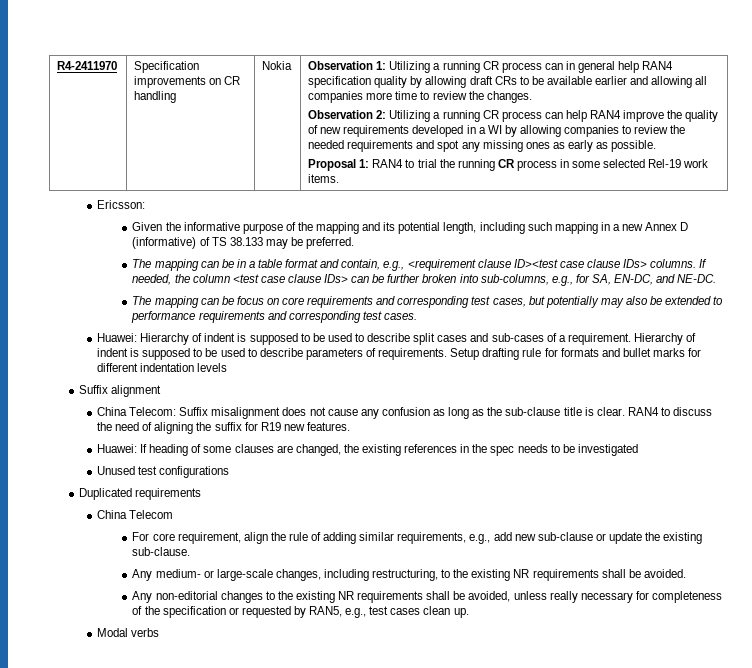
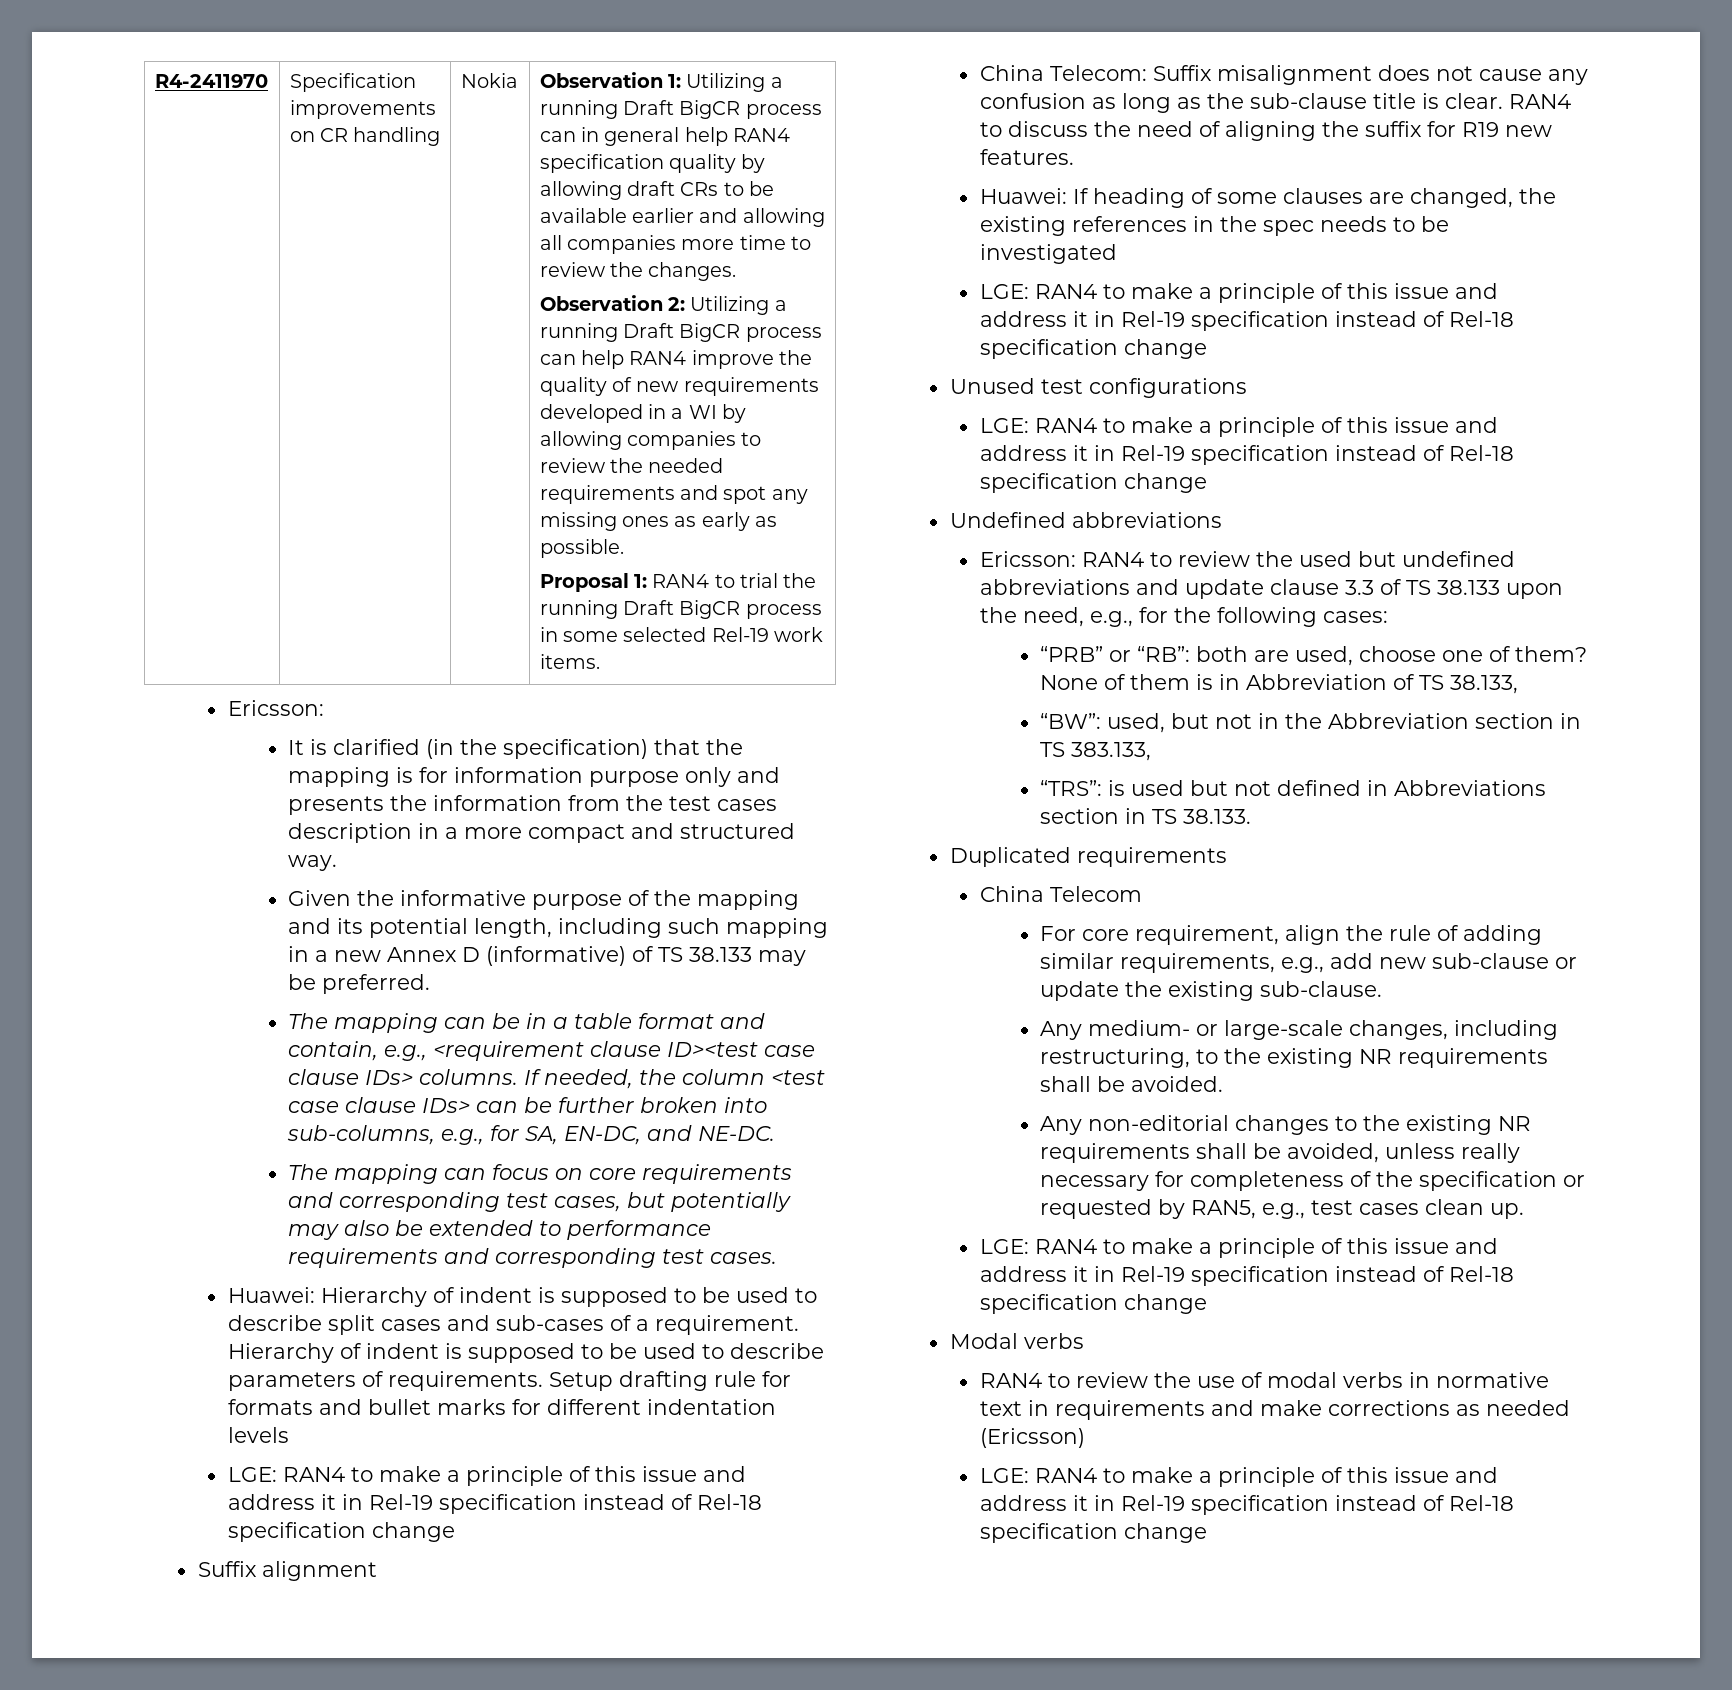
[482,61,499,70] CR -> [622,100,741,119] Draft BigCR
[482,110,499,119] CR -> [622,323,741,342] Draft BigCR
[497,159,515,168] CR -> [622,600,741,619] Draft BigCR
(146, 204) none -> [287,739,743,759] [287,767,780,787] [287,795,777,815] [287,823,795,843] [287,855,337,871] // It is clarified (in the specification) that the mapping is for information purpose only and presents the information from the test cases description in a more compact and structured way.
[221,296,234,305] be -> (486, 1174) none
(228, 367) none -> [227,1466,746,1486] [227,1494,762,1514] [227,1522,455,1542] // LGE: RAN4 to make a principle of this issue and address it in Rel-19 specification instead of Rel-18 specification change
[97,466,230,478] Unused test configurations -> [979,283,1498,303] [979,311,1514,331] [979,339,1207,359] [949,378,1247,398] [979,417,1498,437] [979,445,1514,465] [979,473,1207,493] [949,512,1222,528] [979,551,1515,567] [979,579,1563,599] [979,607,1388,627] [1039,646,1587,666] [1039,674,1518,694] [1039,713,1581,733] [1039,742,1151,761] [1039,780,1546,796] [1039,808,1251,824] LGE: RAN4 to make a principle of this issue and address it in Rel-19 specification instead of Rel-18 specification change // Unused test configurations // LGE: RAN4 to make a principle of this issue and address it in Rel-19 specification instead of Rel-18 specification change // Undefined abbreviations // Ericsson: RAN4 to review the used but undefined abbreviations and update clause 3.3 of TS 38.133 upon the need, e.g., for the following cases: // “PRB” or “RB”: both are used, choose one of them? None of them is in Abbreviation of TS 38.133, // “BW”: used, but not in the Abbreviation section in TS 383.133, // “TRS”: is used but not defined in Abbreviations section in TS 38.133.
[97,628,160,637] Modal verbs -> [979,1238,1498,1258] [979,1266,1514,1286] [979,1294,1207,1314] [949,1333,1084,1349] [979,1372,1549,1388] [979,1400,1570,1420] [979,1428,1085,1448] [979,1467,1498,1487] [979,1495,1514,1515] [979,1523,1207,1543] LGE: RAN4 to make a principle of this issue and address it in Rel-19 specification instead of Rel-18 specification change // Modal verbs // RAN4 to review the use of modal verbs in normative text in requirements and make corrections as needed (Ericsson) // LGE: RAN4 to make a principle of this issue and address it in Rel-19 specification instead of Rel-18 specification change

